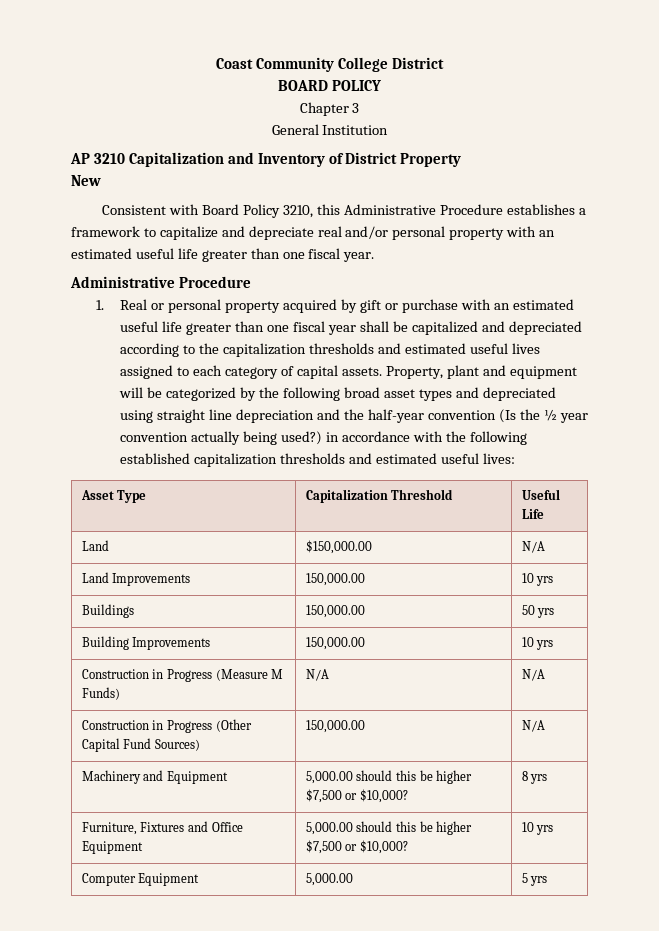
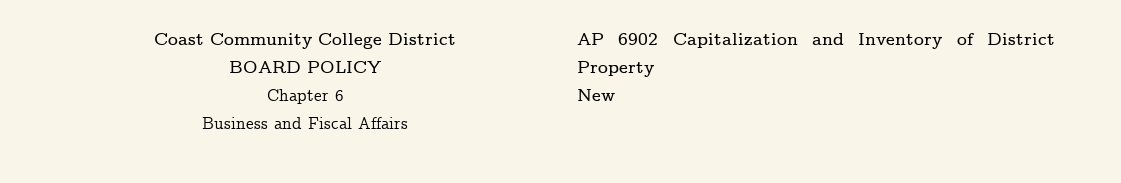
[352,103,360,113] [271,124,389,135] 3 // General Institution -> [334,90,344,101] [202,117,408,129] 6 // Business and Fiscal Affairs
[93,153,125,164] 3210 -> [618,33,659,45] 6902
[102,204,586,218] [71,226,556,240] [71,248,375,262] [70,276,251,288] [95,299,574,313] [120,321,582,335] [120,343,540,357] [120,365,577,379] [119,387,556,401] [120,409,588,423] [120,431,527,445] [120,453,515,467] [80,490,147,503] [305,489,454,503] [521,489,560,500] [521,509,544,519] [81,540,109,551] [305,540,372,554] [521,541,545,553] [81,572,191,586] [305,573,365,586] [521,573,554,586] [81,604,134,618] [305,605,365,618] [521,605,555,618] [81,636,211,650] [305,637,365,650] [521,637,554,650] [81,669,284,682] [81,687,120,700] [305,669,329,681] [521,669,545,681] [81,719,252,733] [81,738,201,752] [305,720,365,733] [521,720,545,732] [81,770,229,784] [305,770,473,784] [305,789,409,803] [521,771,548,784] [81,821,243,835] [81,841,143,854] [305,821,473,835] [305,840,409,854] [521,822,554,835] [81,873,200,886] [305,873,353,886] [521,873,548,886] // Consistent with Board Policy 3210, this Administrative Procedure establishes a framework to capitalize and depreciate real and/or personal property with an estimated useful life greater than one fiscal year. // Administrative Procedure // 1. Real or personal property acquired by gift or purchase with an estimated useful life greater than one fiscal year shall be capitalized and depreciated according to the capitalization thresholds and estimated useful lives assigned to each category of capital assets. Property, plant and equipment will be categorized by the following broad asset types and depreciated using straight line depreciation and the half-year convention (Is the ½ year convention actually being used?) in accordance with the following established capitalization thresholds and estimated useful lives: // Asset Type | Capitalization Threshold | Useful Life // Land | $150,000.00 | N/A // Land Improvements | 150,000.00 | 10 yrs // Buildings | 150,000.00 | 50 yrs // Building Improvements | 150,000.00 | 10 yrs // Construction in Progress (Measure M Funds) | N/A | N/A // Construction in Progress (Other Capital Fund Sources) | 150,000.00 | N/A // Machinery and Equipment | 5,000.00 should this be higher $7,500 or $10,000? | 8 yrs // Furniture, Fixtures and Office Equipment | 5,000.00 should this be higher $7,500 or $10,000? | 10 yrs // Computer Equipment | 5,000.00 | 5 yrs -> (615, 95) none

